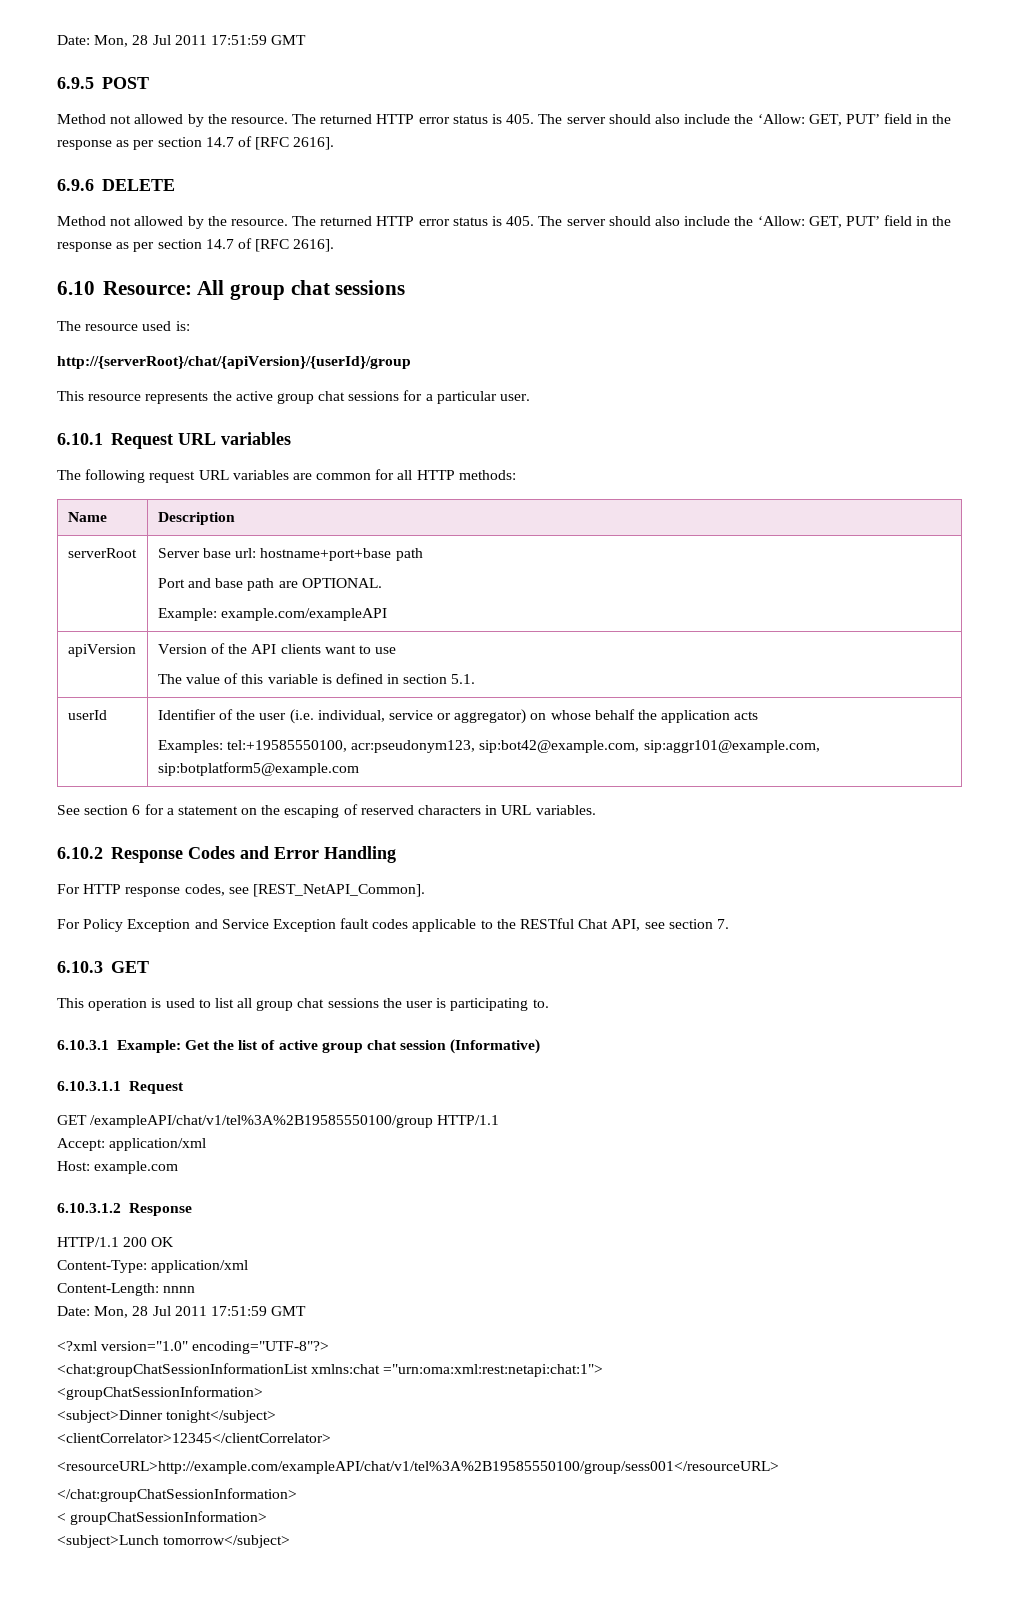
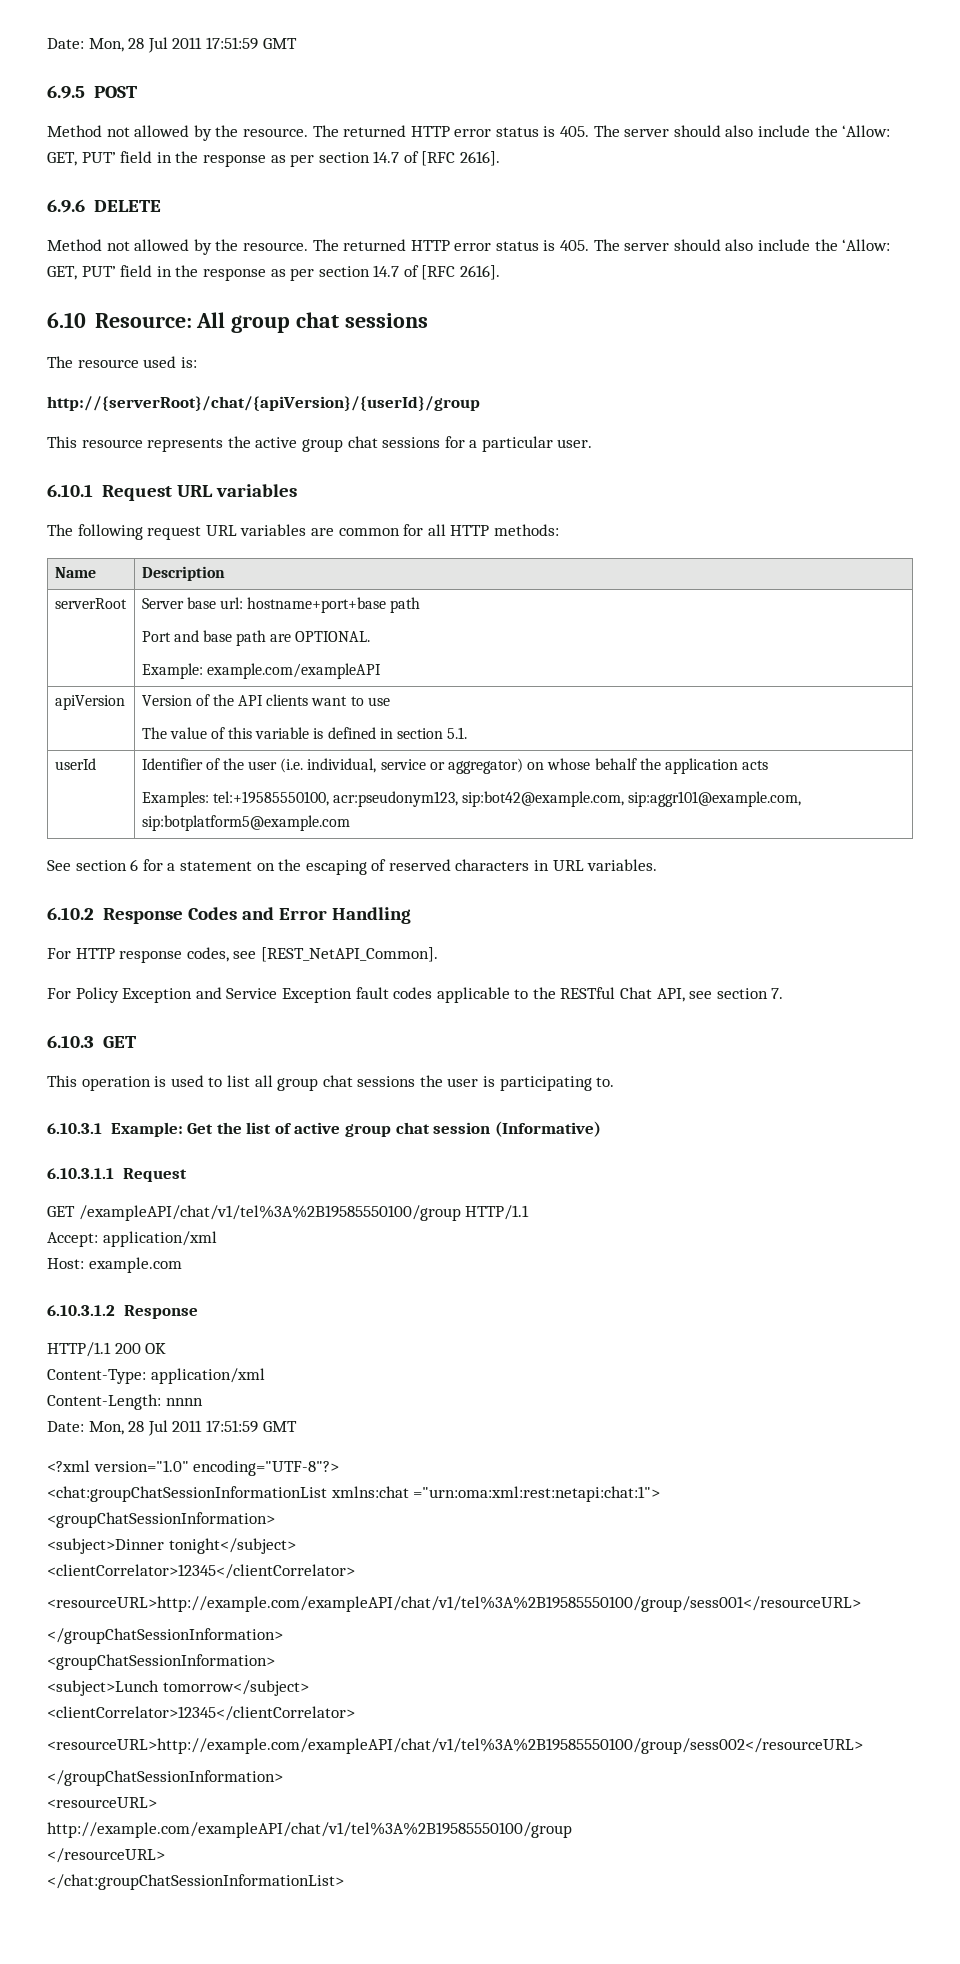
[57,1488,297,1502] [57,1511,268,1525] </chat:groupChatSessionInformation> // < groupChatSessionInformation> -> [47,1628,283,1644] [47,1654,275,1670] </groupChatSessionInformation> // <groupChatSessionInformation>
(291, 1541) none -> [47,1706,355,1721] [47,1738,863,1754] [47,1770,283,1786] [47,1797,157,1808] [47,1822,572,1838] [47,1848,165,1863] [47,1874,344,1890] // <clientCorrelator>12345</clientCorrelator> // <resourceURL>http://example.com/exampleAPI/chat/v1/tel%3A%2B19585550100/group/sess002</resourceURL> // </groupChatSessionInformation> // <resourceURL> // http://example.com/exampleAPI/chat/v1/tel%3A%2B19585550100/group // </resourceURL> // </chat:groupChatSessionInformationList>

